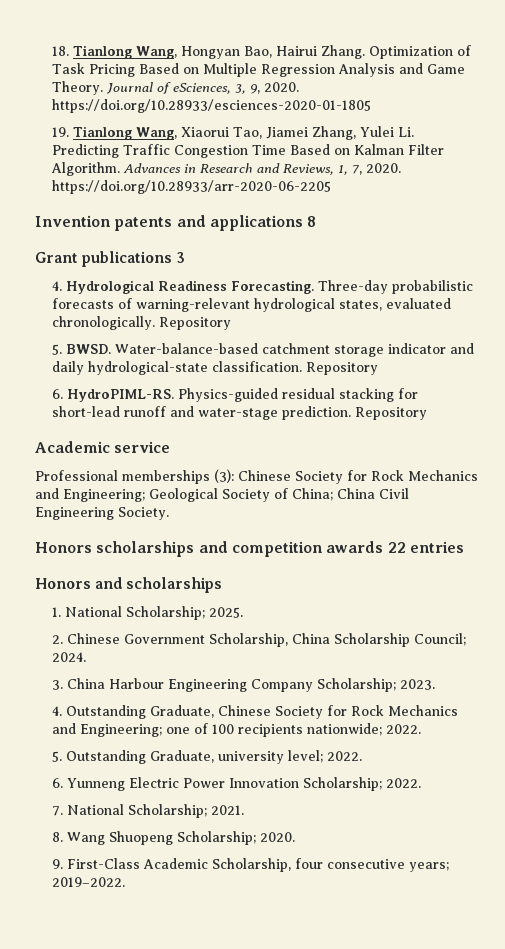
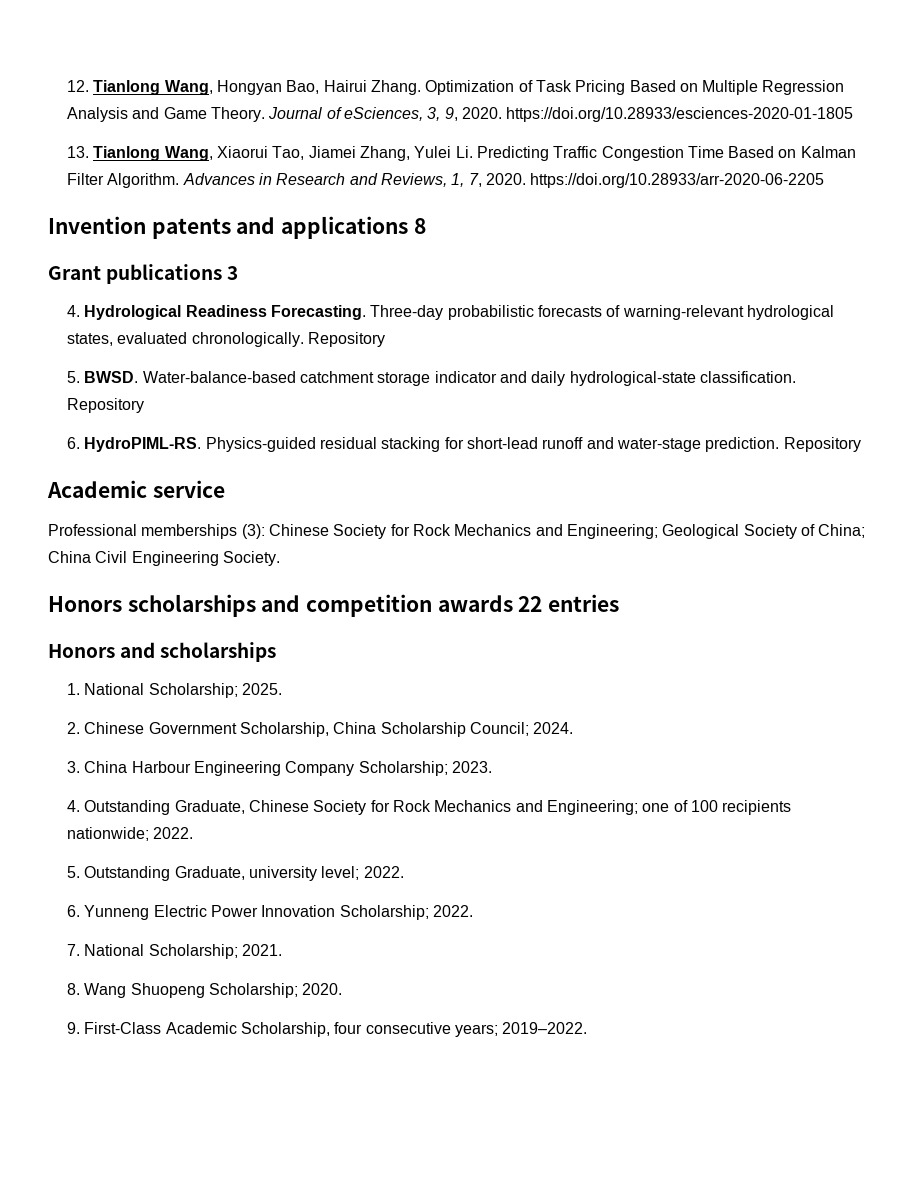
[52,46,70,56] 18. -> [66,80,89,92] 12.
[52,127,70,137] 19. -> [66,146,89,158] 13.

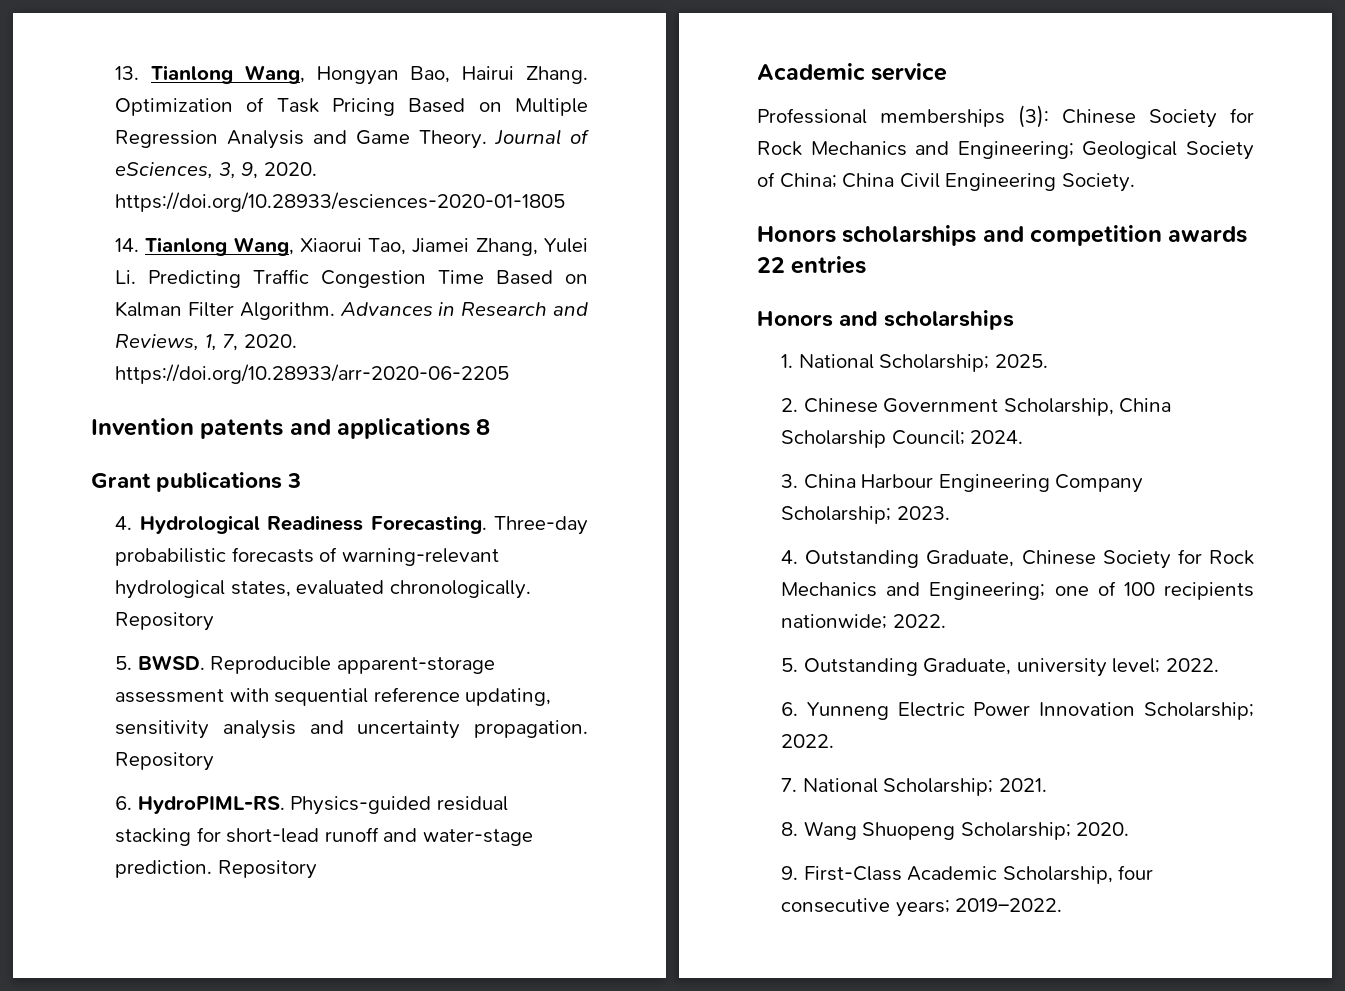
[66,80,89,92] 12. -> [115,66,140,80] 13.
[66,146,89,158] 13. -> [115,238,140,252] 14.
[142,371,796,386] Water-balance-based catchment storage indicator and daily hydrological-state classification. -> [210,656,495,674] [115,687,552,706] [115,720,588,739] Reproducible apparent-storage assessment with sequential reference updating, sensitivity analysis and uncertainty propagation.

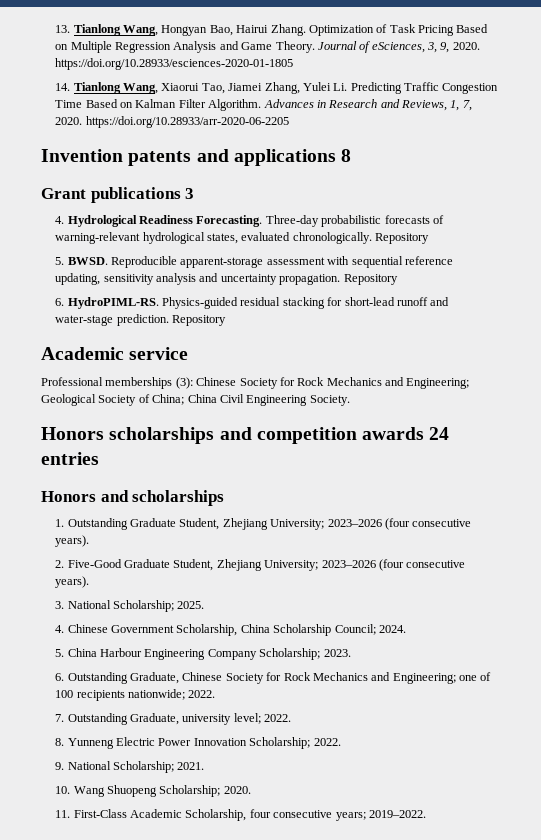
[757,257,785,273] 22 -> [429,427,450,440] 24
(794, 361) none -> [67,518,472,530] [55,535,90,547] [55,559,466,571] [55,576,90,588] [55,601,65,609] Outstanding Graduate Student, Zhejiang University; 2023–2026 (four consecutive years). // 2. Five-Good Graduate Student, Zhejiang University; 2023–2026 (four consecutive years). // 3.
[781,398,799,412] 2. -> [55,625,65,633] 4.
[781,474,799,488] 3. -> [55,649,65,657] 5.
[781,550,799,564] 4. -> [55,673,65,681] 6.
[781,658,799,672] 5. -> [55,714,65,722] 7.
[781,702,799,716] 6. -> [55,738,65,746] 8.
[781,778,798,792] 7. -> [55,762,65,770] 9.
[781,822,799,836] 8. -> [55,786,71,794] 10.
[781,866,799,880] 9. -> [55,810,71,818] 11.

